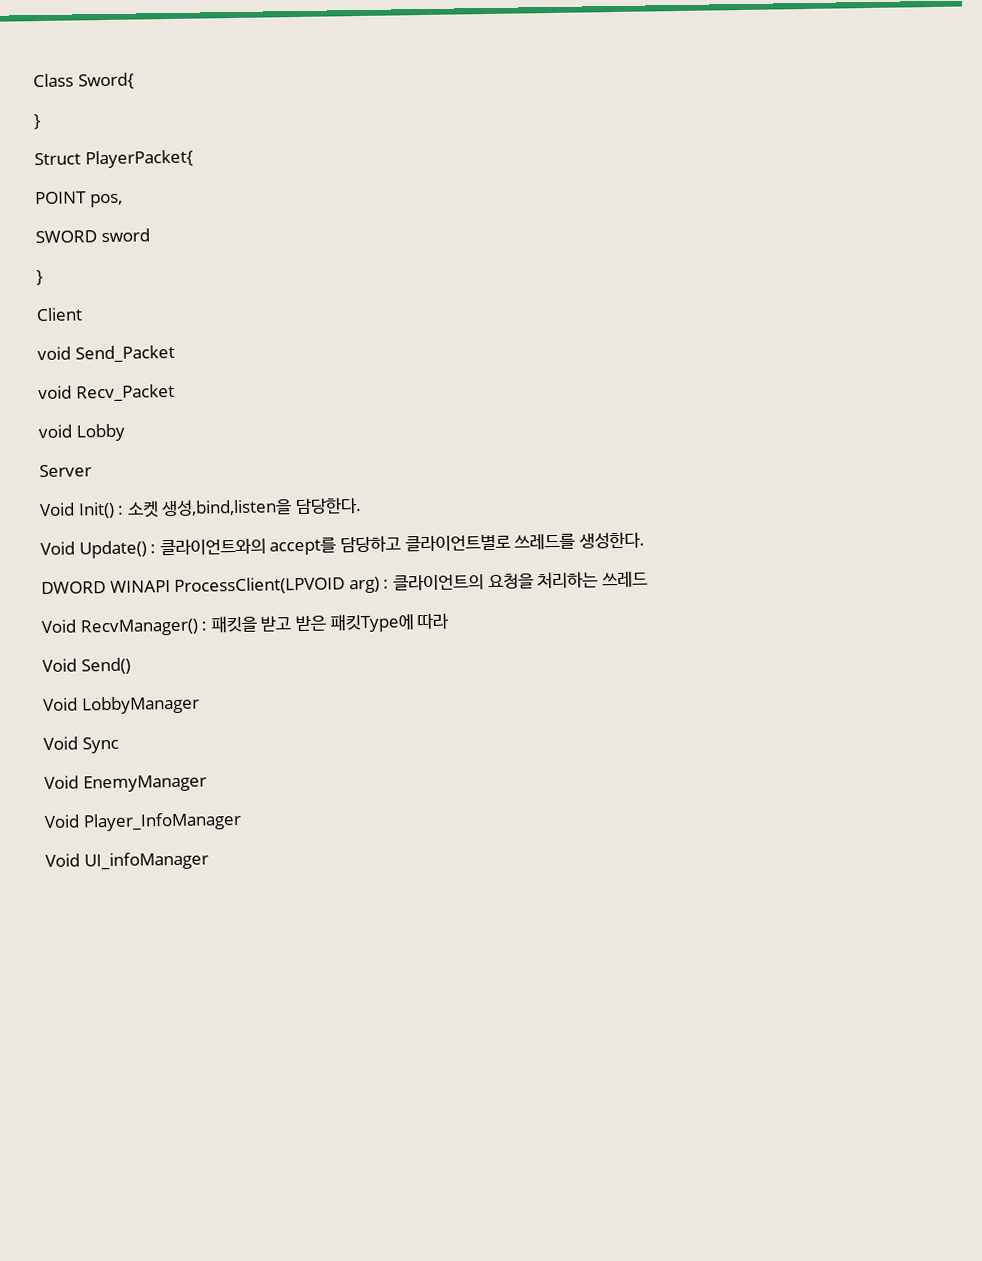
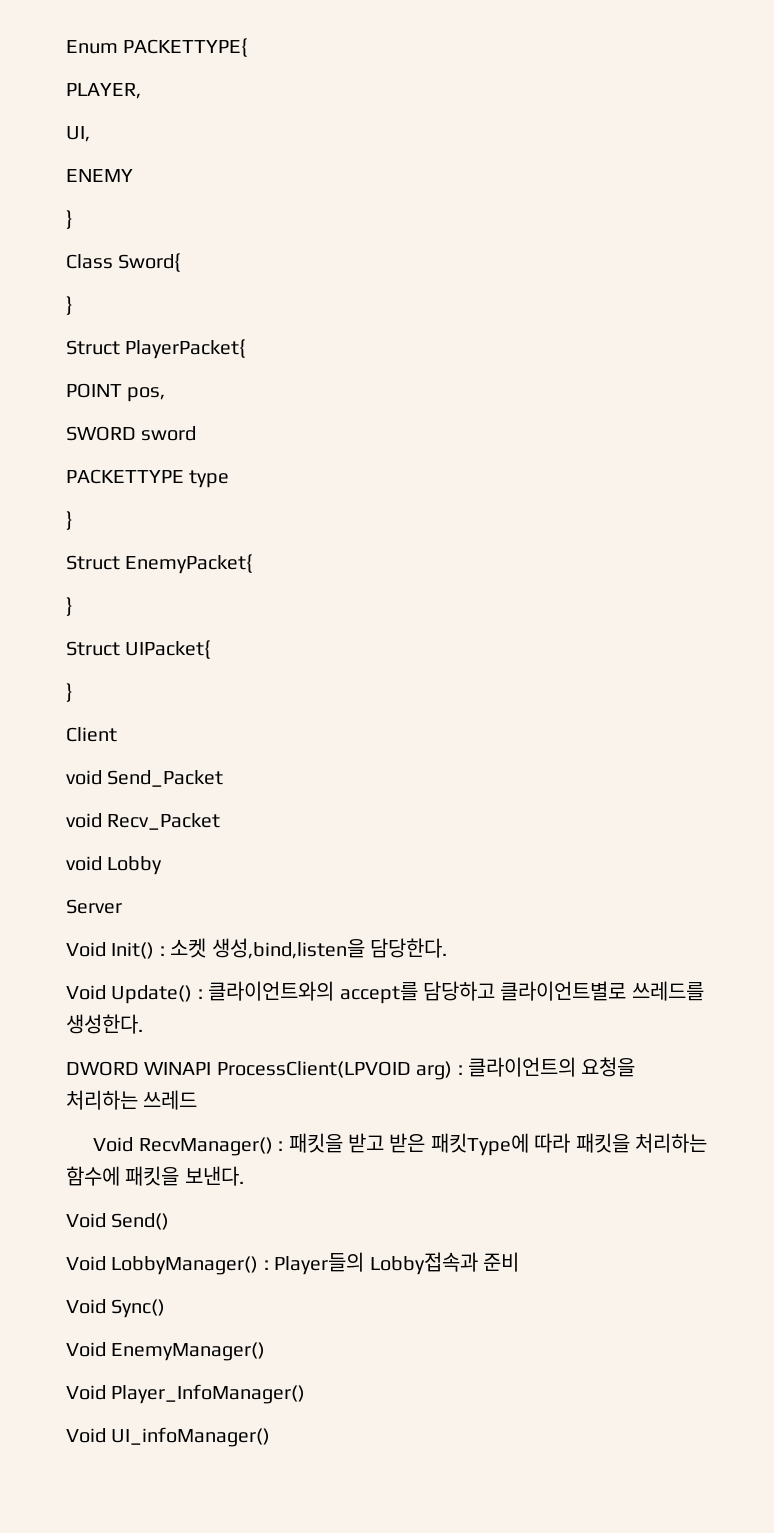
(33, 80) none -> [66,38,249,57] [66,83,141,99] [66,126,90,142] [66,169,133,182] [66,210,73,229] Enum PACKETTYPE{ // PLAYER, // UI, // ENEMY // } //
(150, 235) none -> [66,469,230,488] [66,511,73,530] [66,554,254,574] [66,597,73,616] [66,640,212,659] // PACKETTYPE type // } // Struct EnemyPacket{ // } // Struct UIPacket{
[42,657,131,675] [43,695,200,715] [43,736,119,754] [44,774,207,793] [44,811,242,832] [45,851,209,871] // Void Send() // Void LobbyManager // Void Sync // Void EnemyManager // Void Player_InfoManager // Void UI_infoManager -> [575,1133,707,1153] [66,1166,244,1186] [66,1213,170,1230] [66,1252,519,1275] [66,1299,166,1318] [66,1342,266,1361] [66,1384,306,1404] [66,1427,271,1447] 패킷을 처리하는 함수에 패킷을 보낸다. // Void Send() // Void LobbyManager() : Player들의 Lobby접속과 준비 // Void Sync() // Void EnemyManager() // Void Player_InfoManager() // Void UI_infoManager()

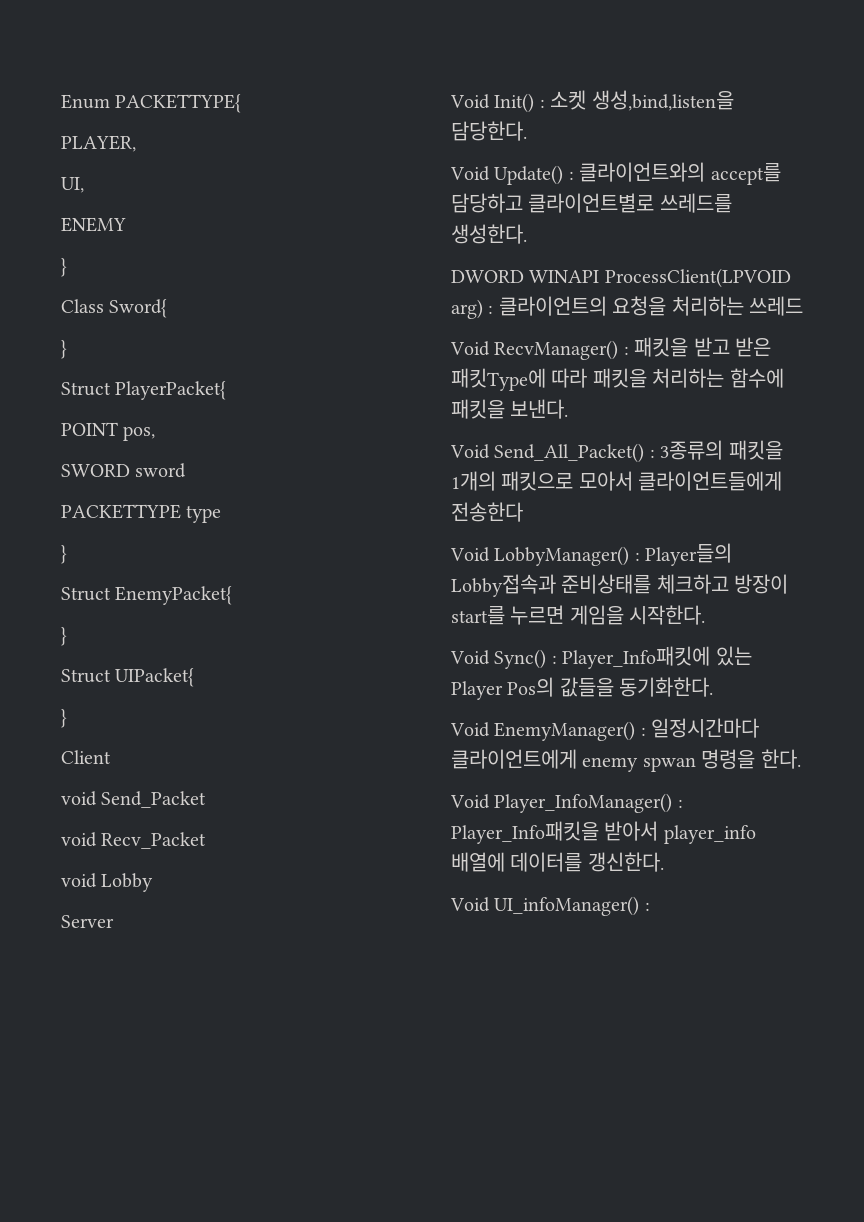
[111,1213,170,1230] Send() -> [494,440,783,463] [451,471,783,491] [451,502,523,522] Send_All_Packet() : 3종류의 패킷을 1개의 패킷으로 모아서 클라이언트들에게 전송한다
[483,1252,519,1272] [66,1299,166,1318] [66,1342,266,1361] [66,1384,306,1404] 준비 // Void Sync() // Void EnemyManager() // Void Player_InfoManager() -> [561,574,789,594] [451,605,706,625] [450,646,752,669] [451,677,714,700] [450,718,760,741] [451,749,801,772] [450,793,683,813] [451,821,756,844] [451,852,664,872] 준비상태를 체크하고 방장이 start를 누르면 게임을 시작한다. // Void Sync() : Player_Info패킷에 있는 Player Pos의 값들을 동기화한다. // Void EnemyManager() : 일정시간마다 클라이언트에게 enemy spwan 명령을 한다. // Void Player_InfoManager() : Player_Info패킷을 받아서 player_info 배열에 데이터를 갱신한다.
(271, 1437) none -> [644,902,650,911] :

